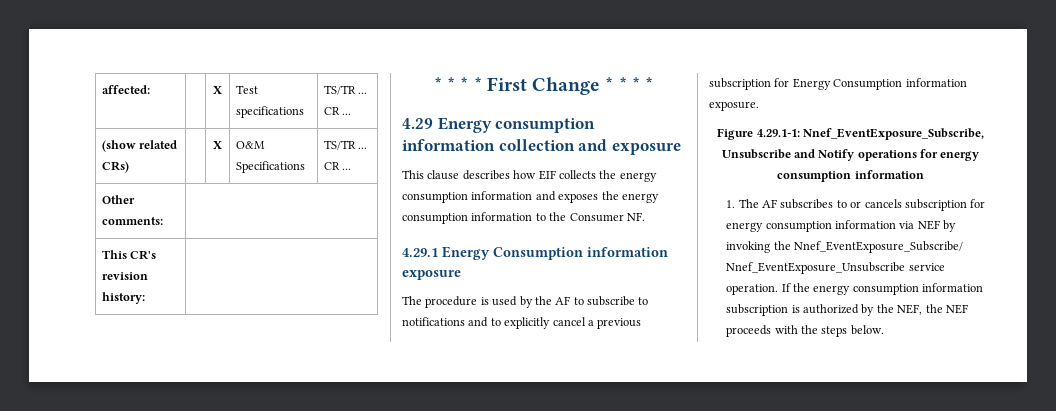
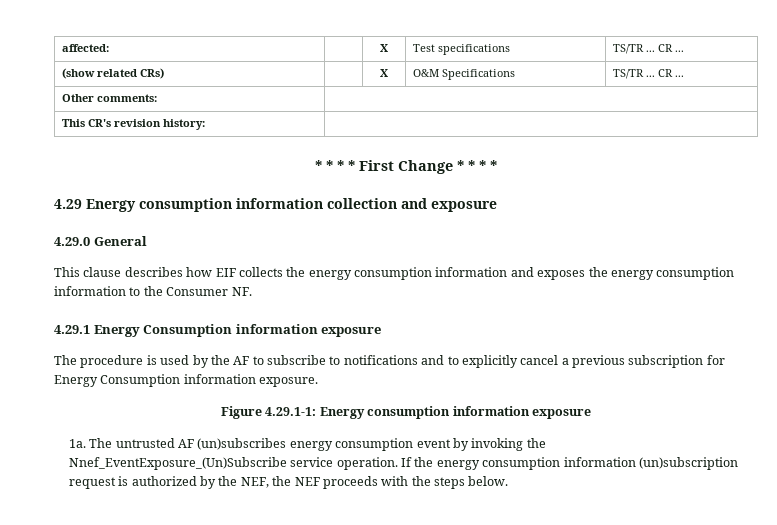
(681, 149) none -> [54,236,147,246] // 4.29.0 General
[802,128,984,140] [721,149,980,161] [777,170,924,182] [726,199,986,211] [726,220,940,232] Nnef_EventExposure_Subscribe, Unsubscribe and Notify operations for energy consumption information // 1. The AF subscribes to or cancels subscription for energy consumption information via NEF -> [319,406,591,419] [68,438,451,451] Energy consumption information exposure // 1a. The untrusted AF (un)subscribes energy consumption event
[794,241,964,253] [726,262,906,274] Nnef_EventExposure_Subscribe/ Nnef_EventExposure_Unsubscribe -> [68,457,287,470] Nnef_EventExposure_(Un)Subscribe
[726,304,789,316] subscription -> [638,457,738,470] [68,477,116,489] (un)subscription request

